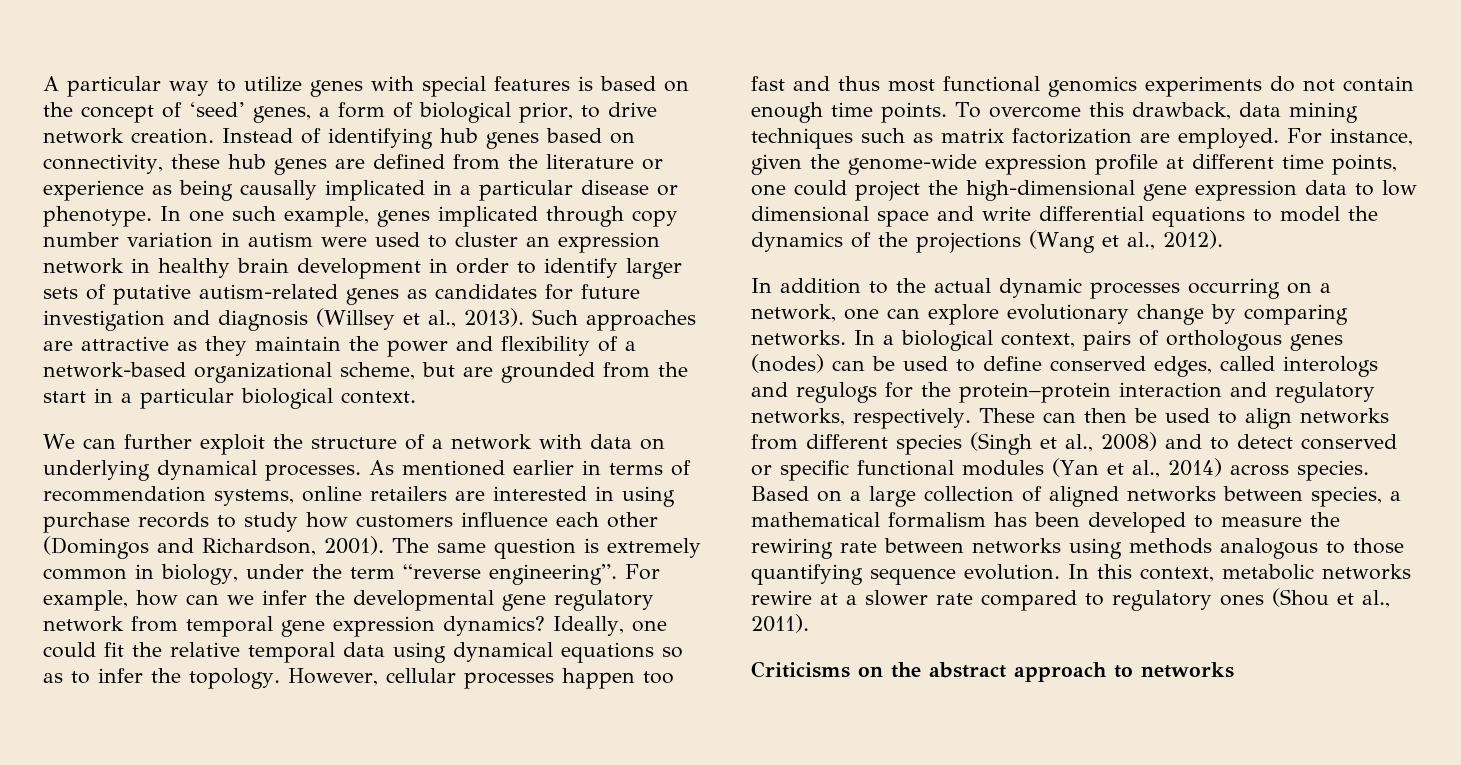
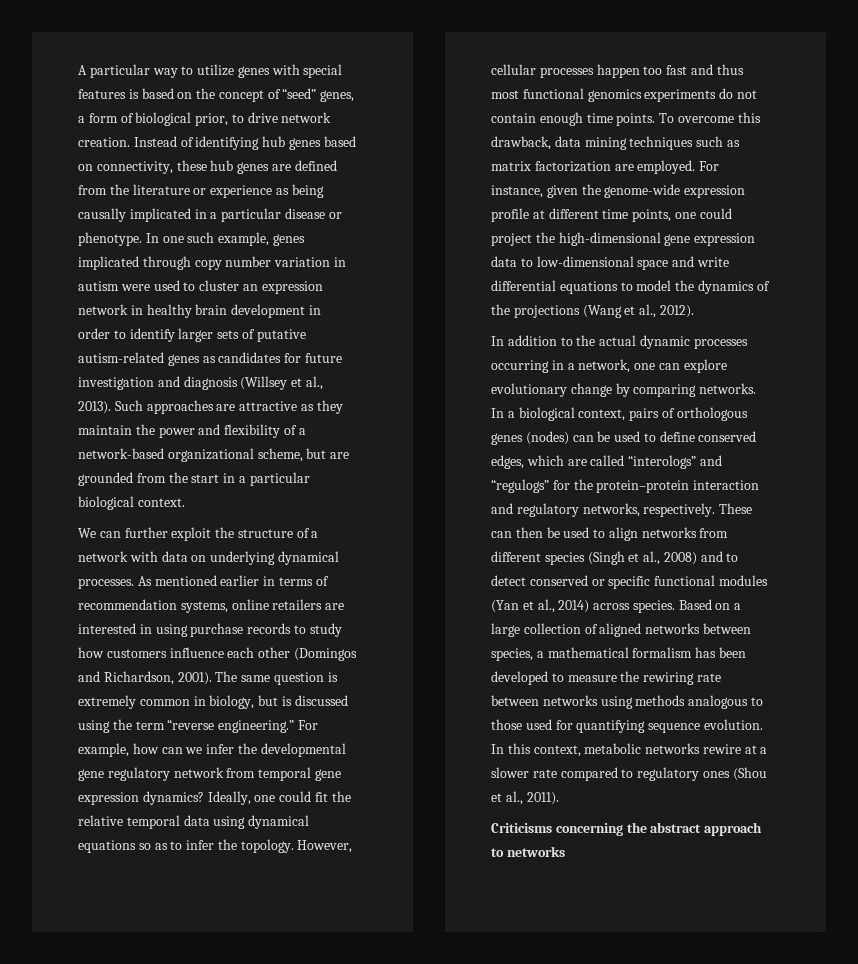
[189,102,245,117] ‘seed’ -> [282,88,317,99] “seed”
[245,564,304,579] under -> [258,695,348,706] [78,720,110,733] but is discussed using
[488,564,617,585] engineering”. -> [218,720,295,733] engineering.”
[1382,180,1417,196] [751,206,869,222] low dimensional -> [536,256,634,267] low-dimensional
[1287,282,1312,294] on -> [551,360,564,370] in
[1220,356,1378,377] [751,382,877,403] called interologs and regulogs -> [526,455,722,469] [491,479,549,493] which are called “interologs” and “regulogs”
(1404, 546) none -> [525,719,573,730] used for
[858,666,883,677] on -> [555,823,623,836] concerning

